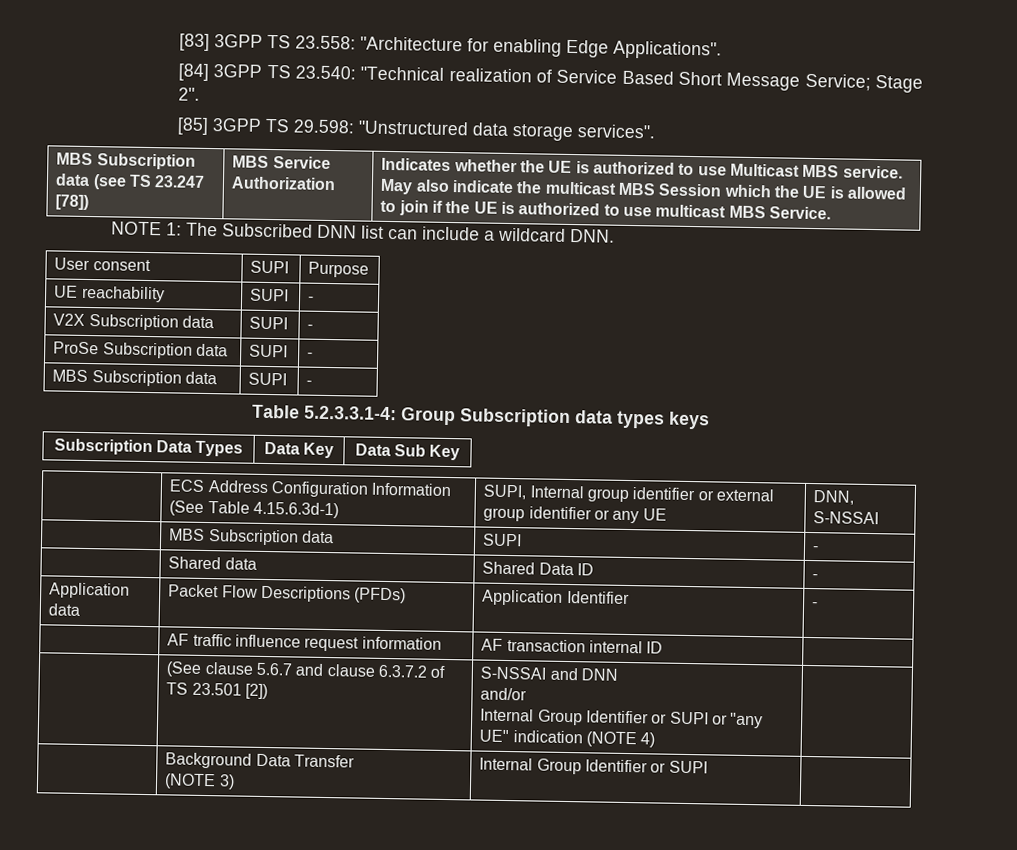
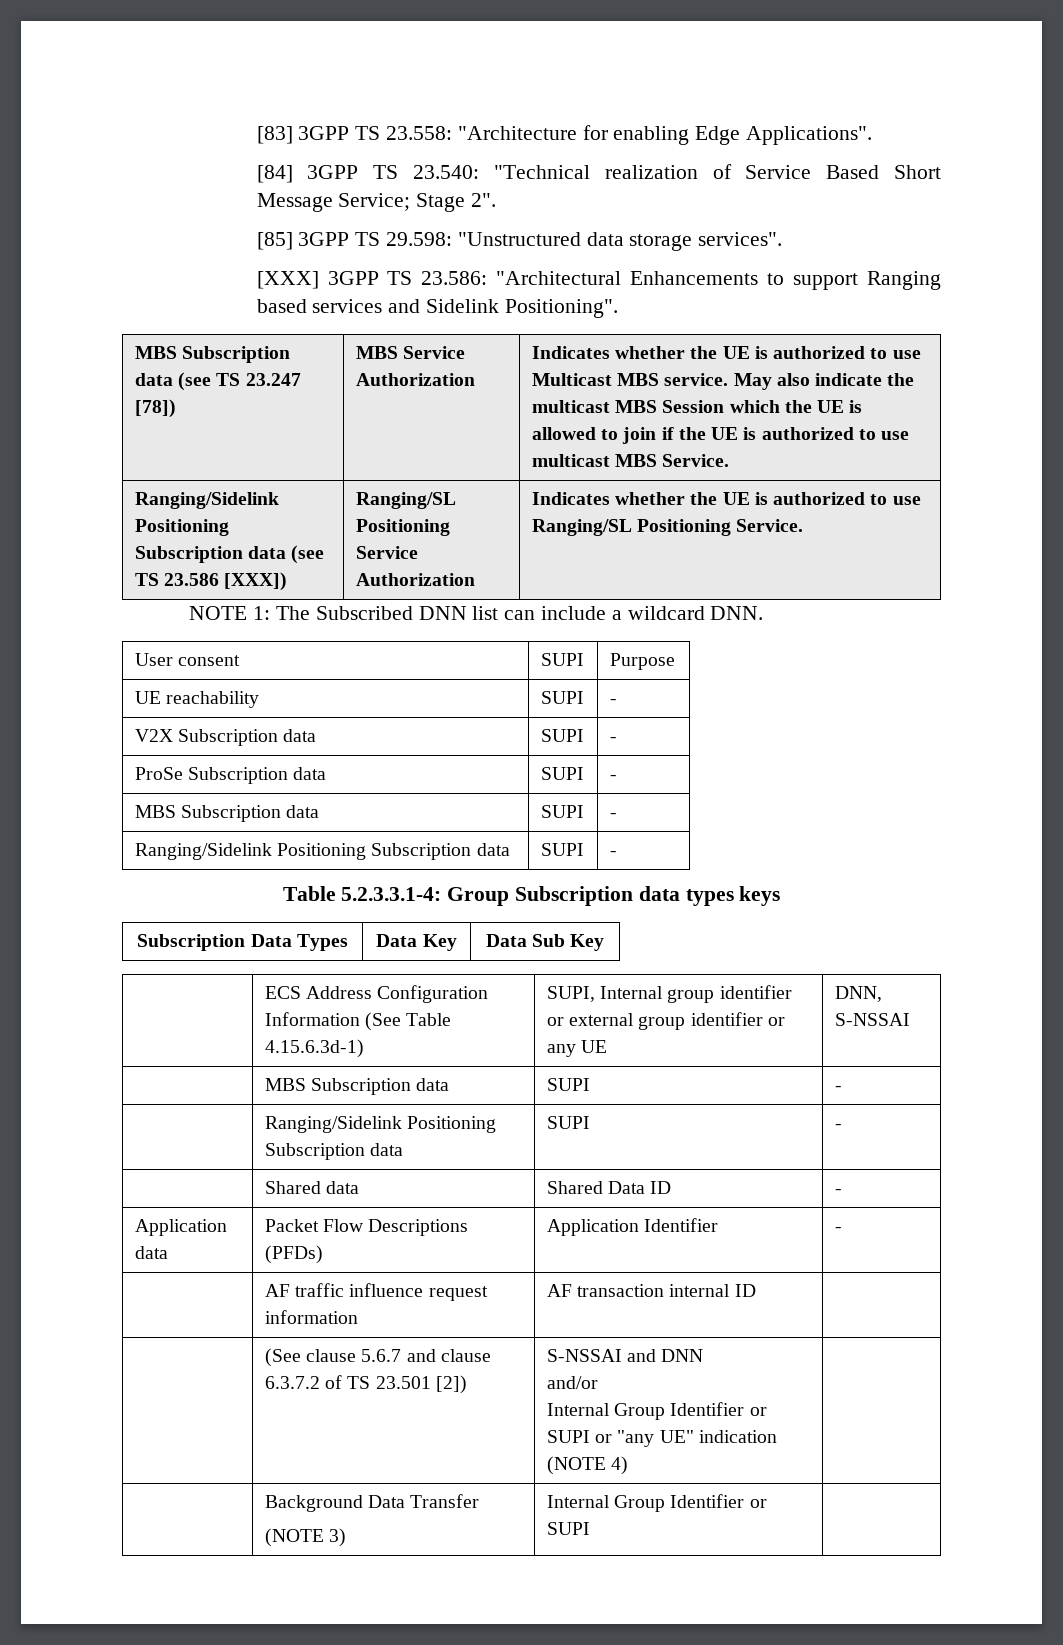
(655, 131) none -> [256,271,941,290] [256,299,618,318] // [XXX] 3GPP TS 23.586: "Architectural Enhancements to support Ranging based services and Sidelink Positioning".
(831, 213) none -> [134,492,279,509] [134,519,229,536] [134,545,325,564] [134,572,288,591] [355,492,456,509] [355,519,450,536] [355,546,418,559] [355,573,475,586] [531,492,921,505] [531,519,804,536] // Ranging/Sidelink Positioning Subscription data (see TS 23.586 [XXX]) | Ranging/SL Positioning Service Authorization | Indicates whether the UE is authorized to use Ranging/SL Positioning Service.
(313, 383) none -> [134,843,510,860] [540,843,584,856] [609,851,617,856] // Ranging/Sidelink Positioning Subscription data | SUPI | -
(820, 549) none -> [264,1116,497,1133] [264,1143,404,1160] [546,1116,590,1129] [834,1124,842,1129] // | Ranging/Sidelink Positioning Subscription data | SUPI | -

